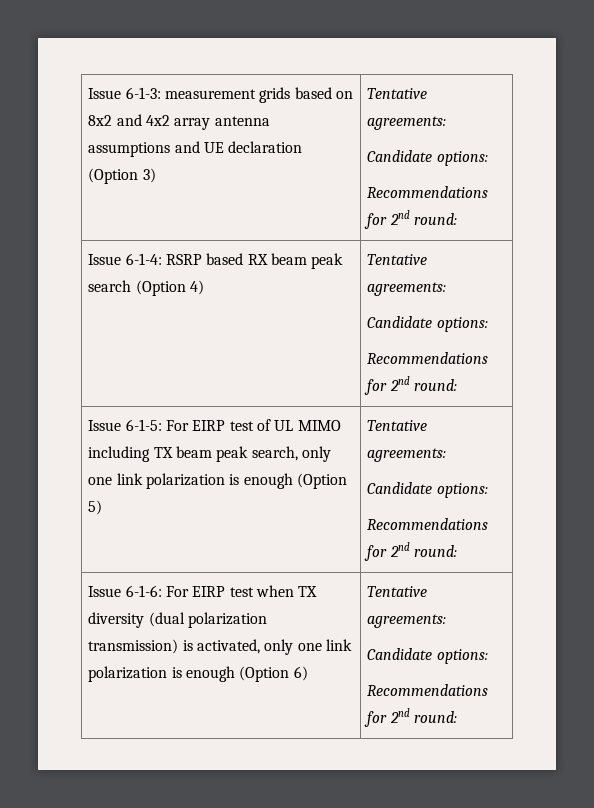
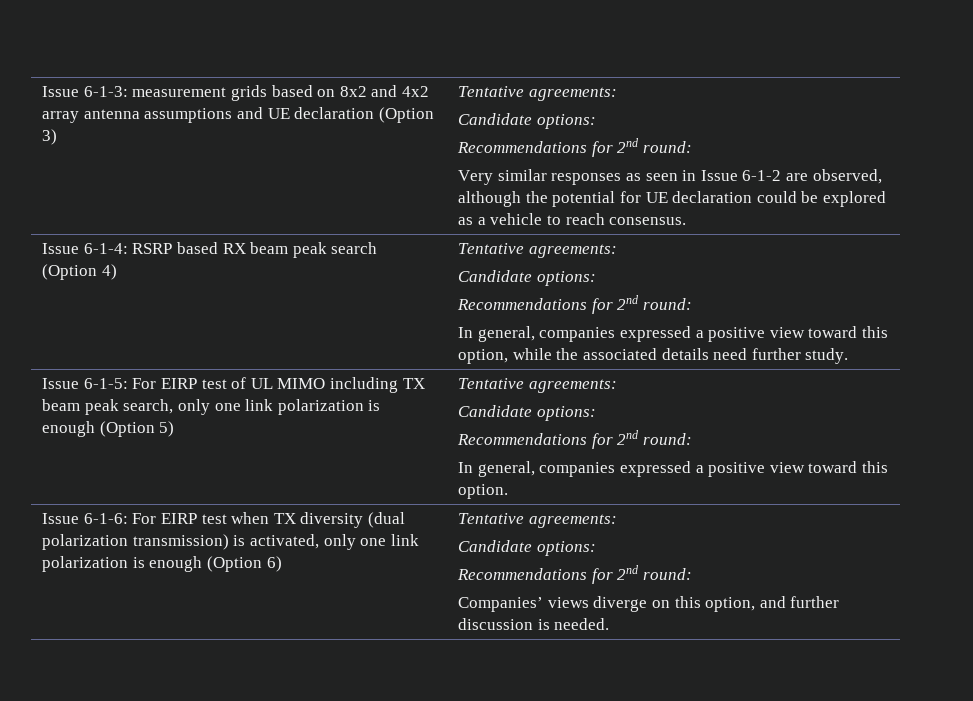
(457, 219) none -> [458,169,882,185] [458,191,886,207] [458,213,687,225] // Very similar responses as seen in Issue 6-1-2 are observed, although the potential for UE declaration could be explored as a vehicle to reach consensus.
(457, 385) none -> [458,326,888,342] [458,348,849,364] // In general, companies expressed a positive view toward this option, while the associated details need further study.
(457, 551) none -> [458,461,888,477] [458,484,509,499] // In general, companies expressed a positive view toward this option.
(457, 717) none -> [458,596,840,612] [458,618,610,630] // Companies’ views diverge on this option, and further discussion is needed.

